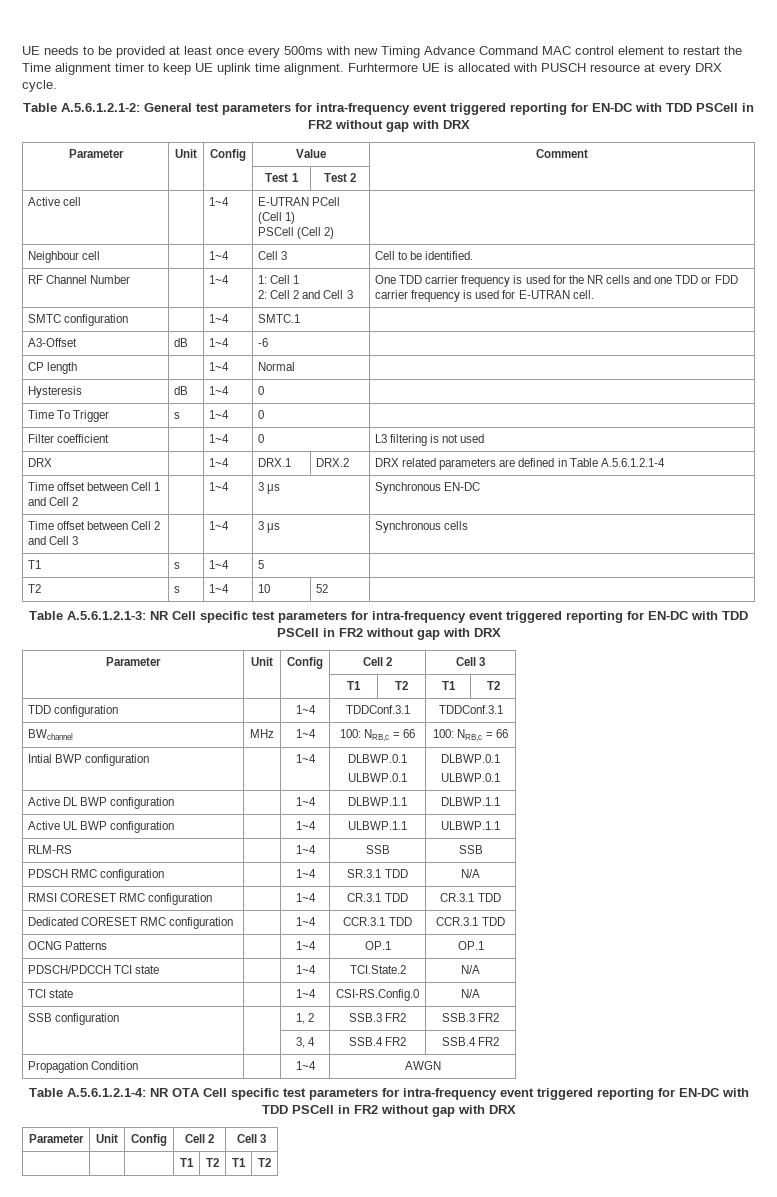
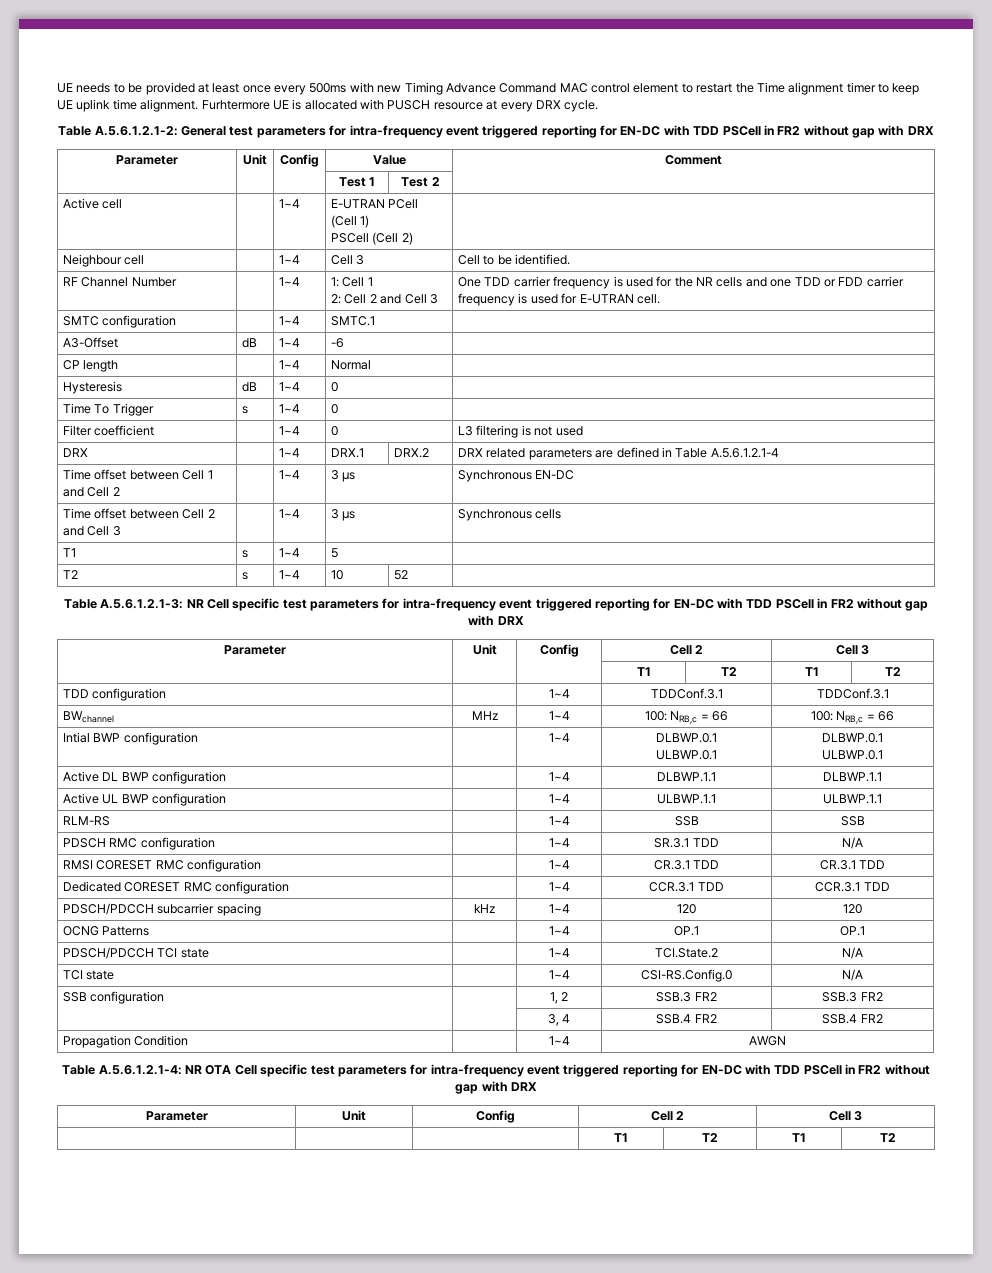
(505, 921) none -> [62,903,261,916] [474,904,495,913] [548,904,570,913] [677,904,696,914] [843,904,862,914] // PDSCH/PDCCH subcarrier spacing | kHz | 1~4 | 120 | 120

